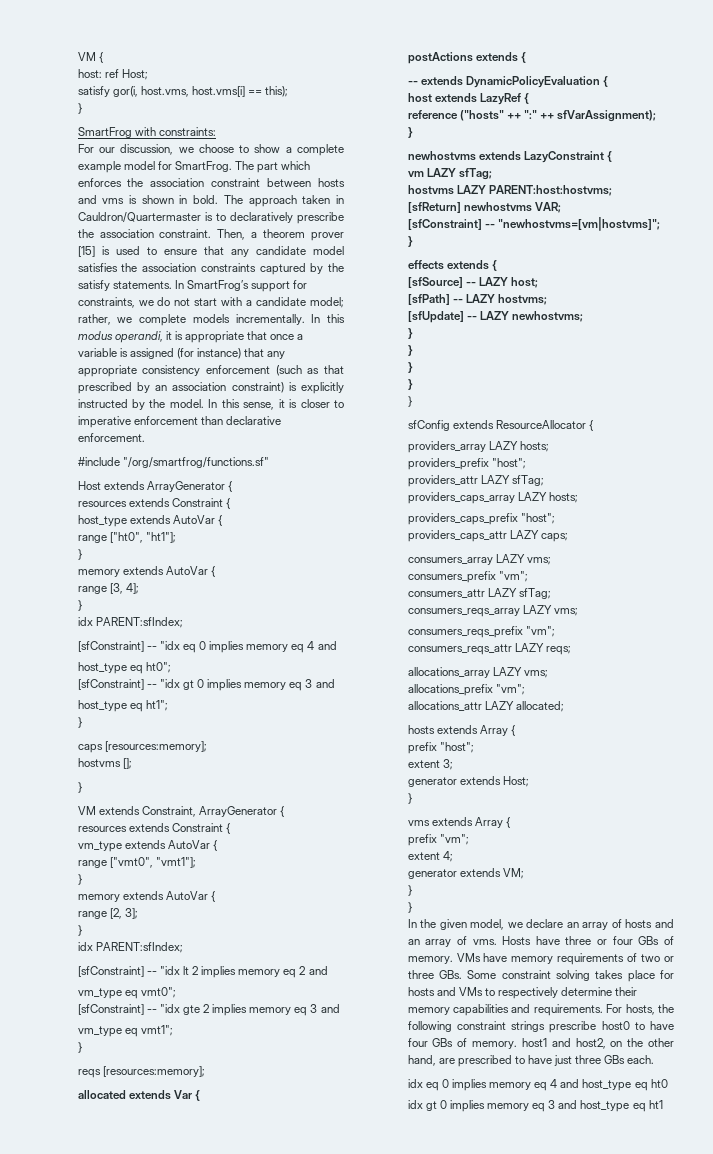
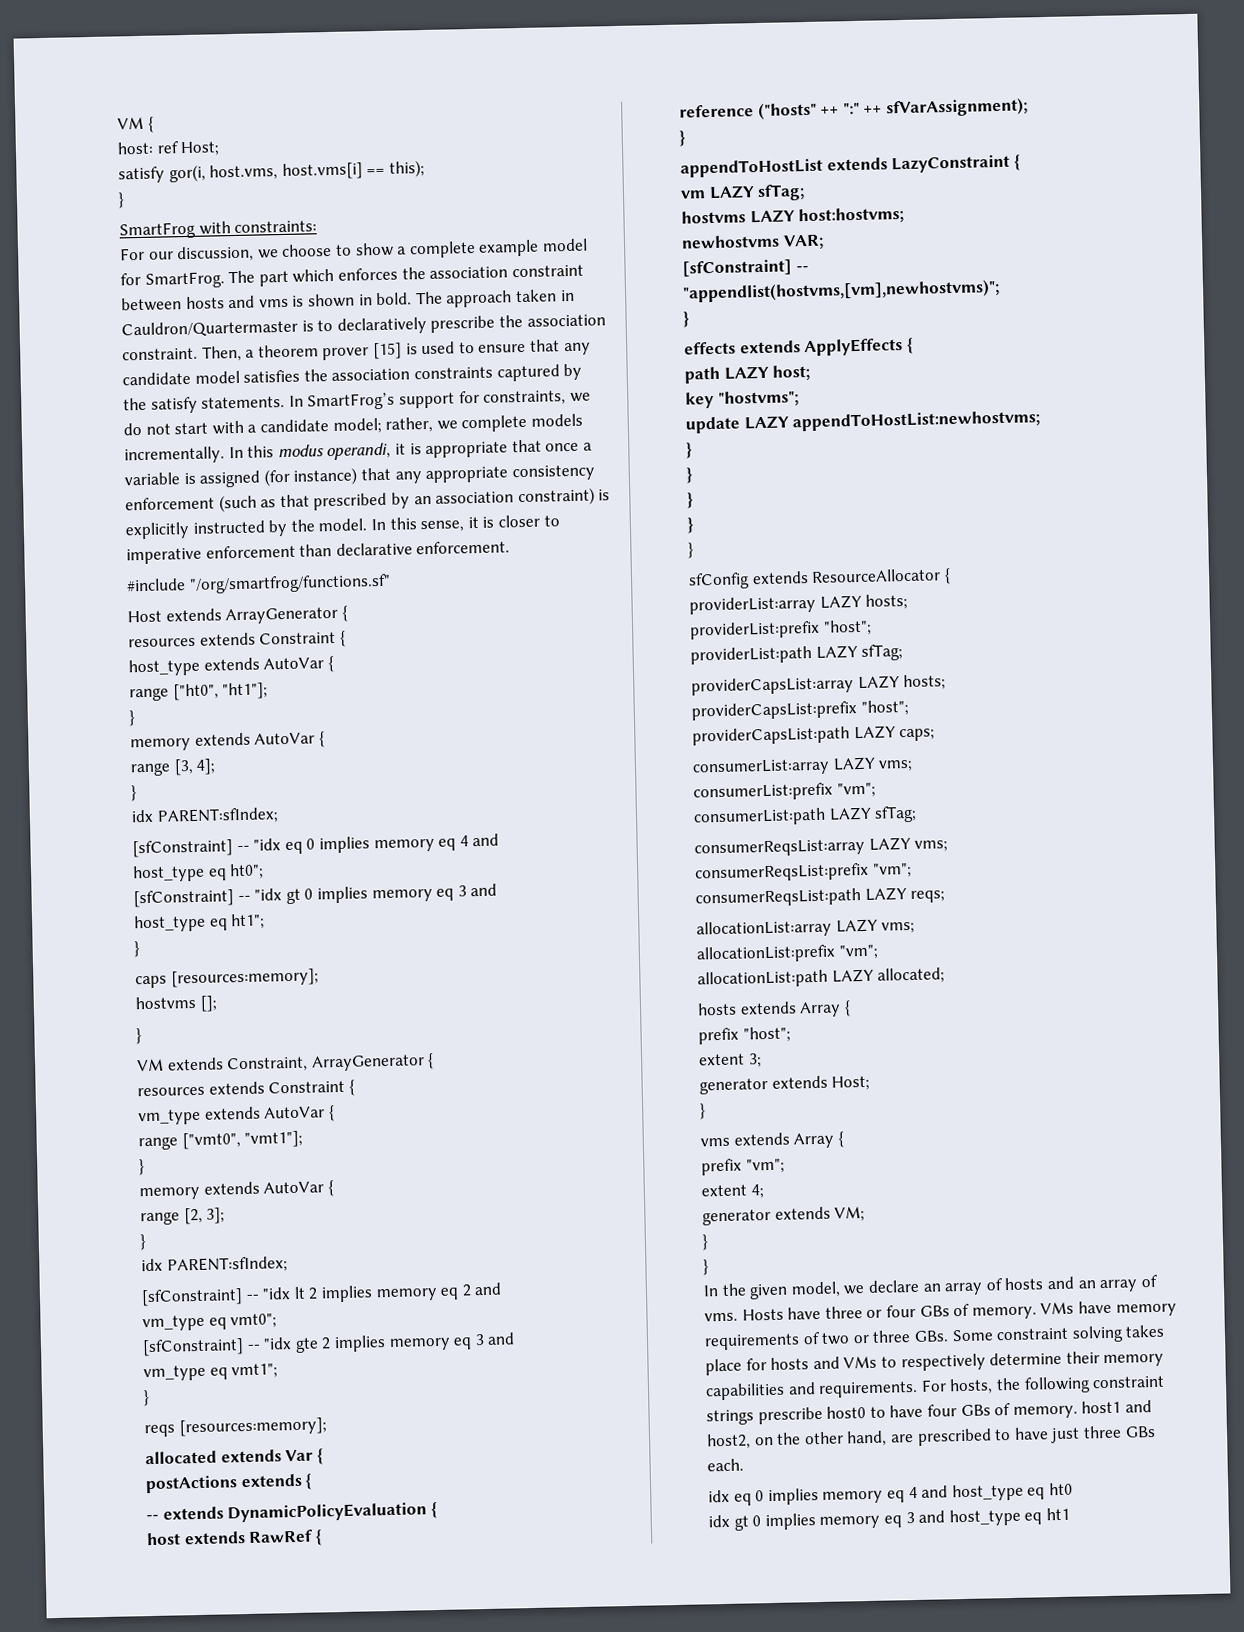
[479,93,521,105] LazyRef -> [248,1529,315,1543] RawRef
[407,151,476,161] newhostvms -> [680,158,824,178] appendToHostList
[488,185,612,196] [407,202,461,213] PARENT:host:hostvms; // [sfReturn] -> [798,206,905,225] host:hostvms; //
[497,217,660,231] "newhostvms=[vm|hostvms]"; -> [682,278,1001,303] // "appendlist(hostvms,[vm],newhostvms)";
[491,260,497,271] [407,277,476,288] { // [sfSource] -- -> [804,337,913,357] [684,366,721,384] ApplyEffects { // path
[407,294,547,305] [407,311,583,323] [sfPath] -- LAZY hostvms; // [sfUpdate] -- LAZY newhostvms; -> [685,390,799,409] [685,410,1041,434] key "hostvms"; // update LAZY appendToHostList:newhostvms;
[407,441,549,453] [407,458,526,470] [407,475,544,487] [407,492,578,504] [407,513,555,525] [407,530,507,542] providers_array LAZY hosts; // providers_prefix "host"; // providers_attr LAZY sfTag; // providers_caps_array LAZY hosts; // providers_caps_prefix "host"; // providers_caps_attr -> [689,593,909,615] [689,619,872,640] [690,644,904,665] [691,674,947,696] [691,699,909,721] [692,726,851,746] providerList:array LAZY hosts; // providerList:prefix "host"; // providerList:path LAZY sfTag; // providerCapsList:array LAZY hosts; // providerCapsList:prefix "host"; // providerCapsList:path
[407,554,551,565] [407,571,528,583] [407,588,551,599] [407,605,578,617] [407,626,555,638] [407,644,512,655] consumers_array LAZY vms; // consumers_prefix "vm"; // consumers_attr LAZY sfTag; // consumers_reqs_array LAZY vms; // consumers_reqs_prefix "vm"; // consumers_reqs_attr -> [692,756,914,777] [693,782,876,802] [693,805,918,827] [694,836,949,858] [695,862,912,883] [695,887,862,908] consumerList:array LAZY vms; // consumerList:prefix "vm"; // consumerList:path LAZY sfTag; // consumerReqsList:array LAZY vms; // consumerReqsList:prefix "vm"; // consumerReqsList:path
[407,667,548,678] [407,684,525,696] [407,701,482,711] allocations_array LAZY vms; // allocations_prefix "vm"; // allocations_attr -> [696,918,916,939] [696,944,879,964] [697,969,829,989] allocationList:array LAZY vms; // allocationList:prefix "vm"; // allocationList:path

